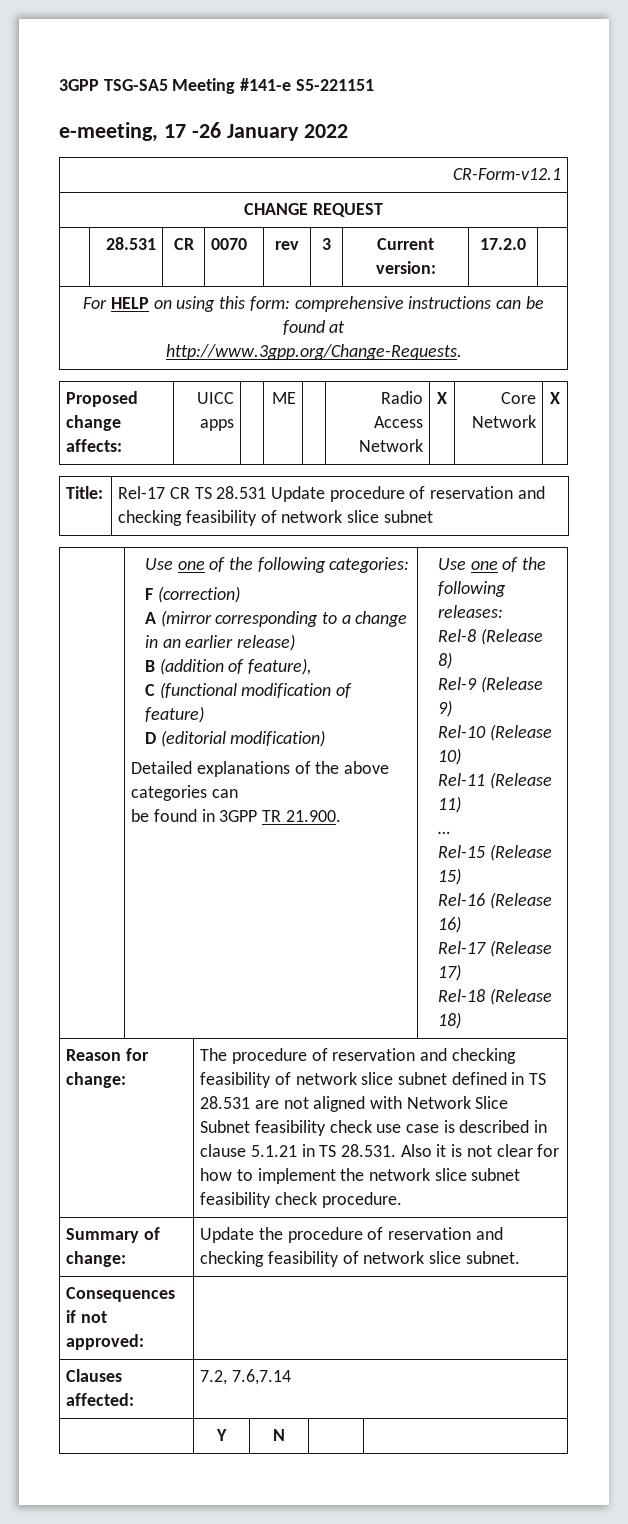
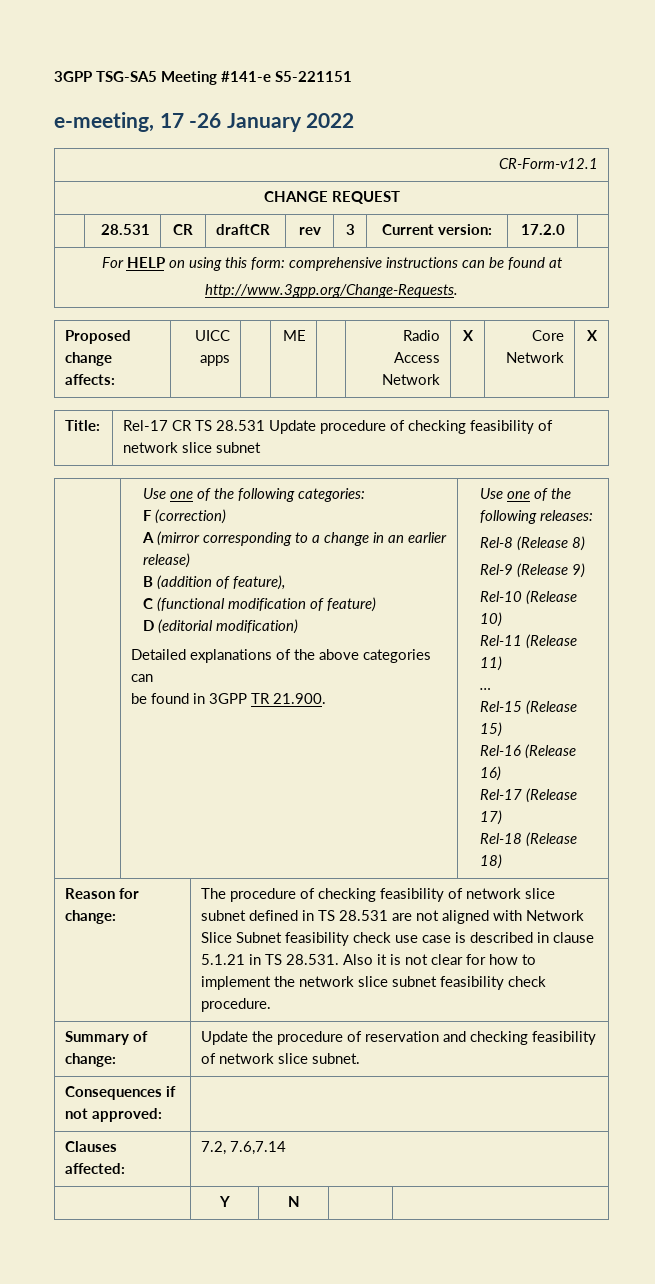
[211,238,248,250] 0070 -> [216,224,271,235] draftCR
[430,486,545,499] reservation and -> (406, 425) none
[332,1048,448,1061] reservation and -> (316, 893) none

